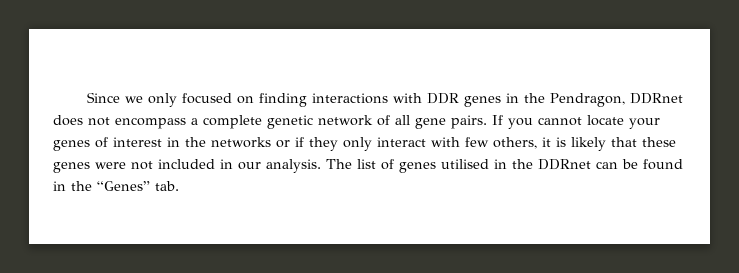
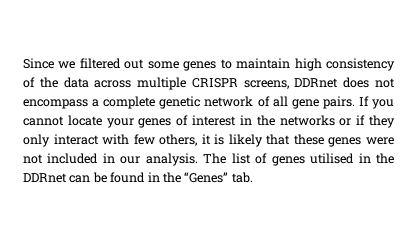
[148,93,626,107] only focused on finding interactions with DDR genes in the Pendragon, -> [79,58,396,71] [23,77,289,90] filtered out some genes to maintain high consistency of the data across multiple CRISPR screens,

